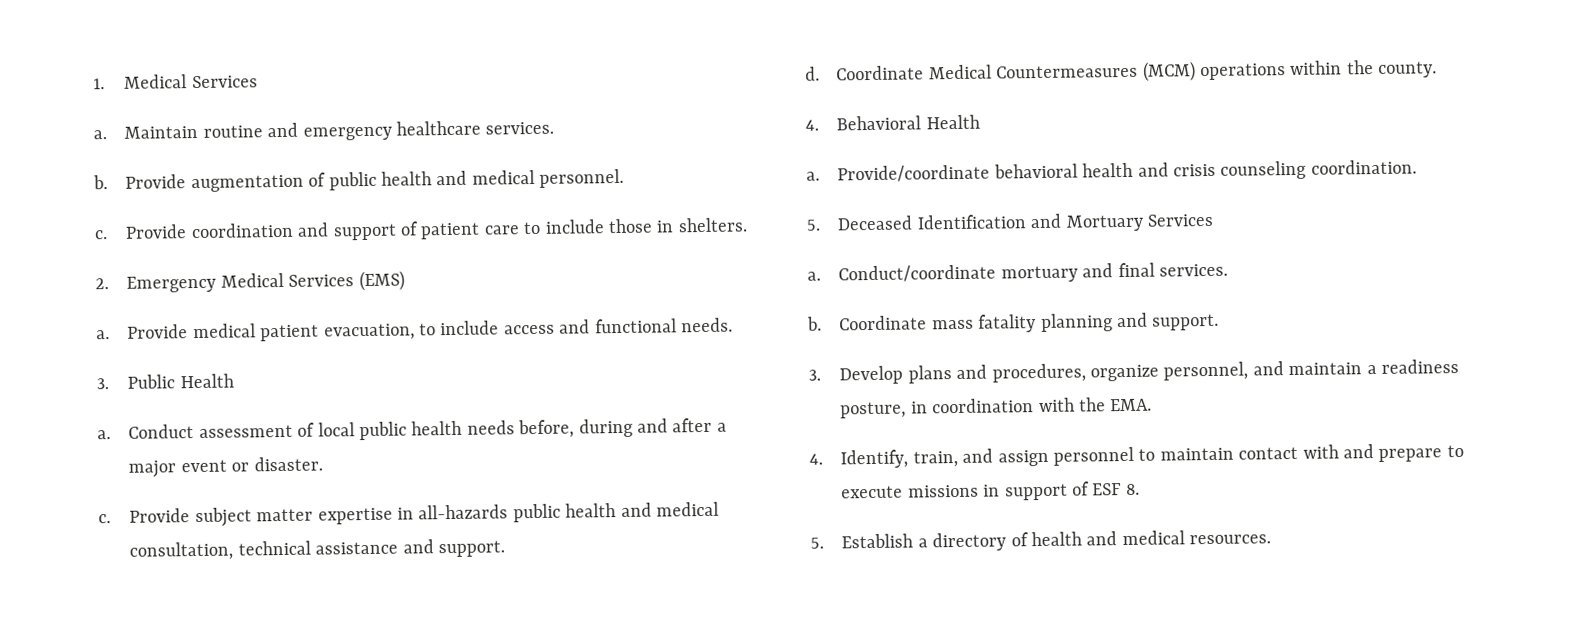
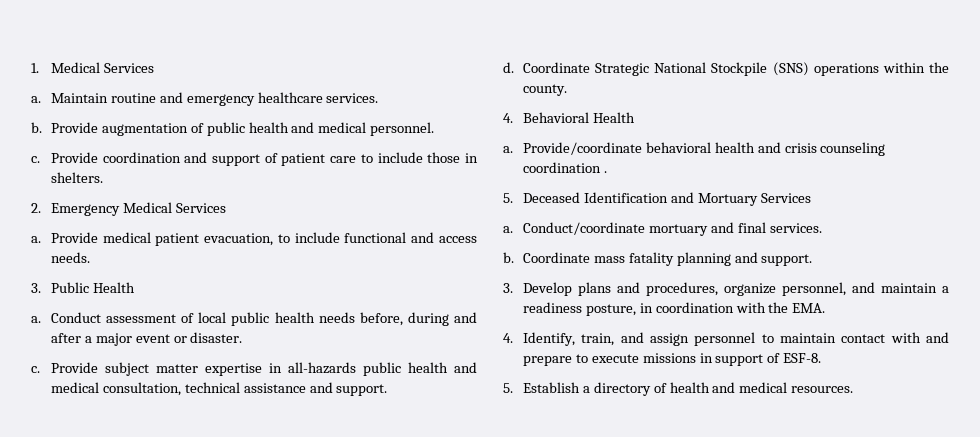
[358,270,405,292] (EMS) -> (226, 208) none
[503,318,677,335] access and functional -> [344,232,478,243] functional and access
[928,61,1196,82] Medical Countermeasures (MCM) -> [595,62,809,76] Strategic National Stockpile (SNS)
[1310,159,1417,175] coordination. -> [522,162,607,173] coordination .
[1092,483,1140,496] ESF 8. -> [783,353,822,363] ESF-8.

